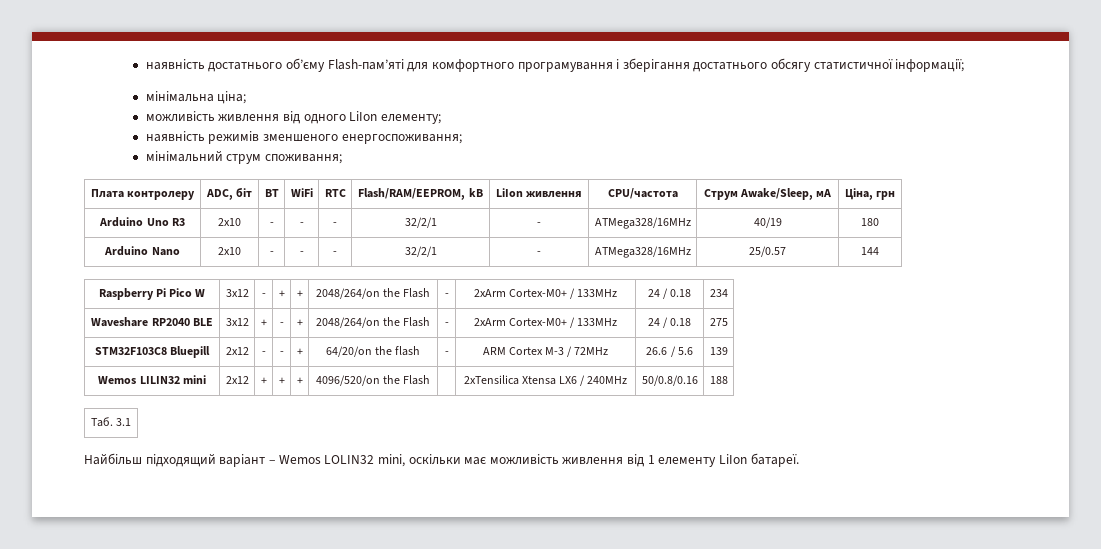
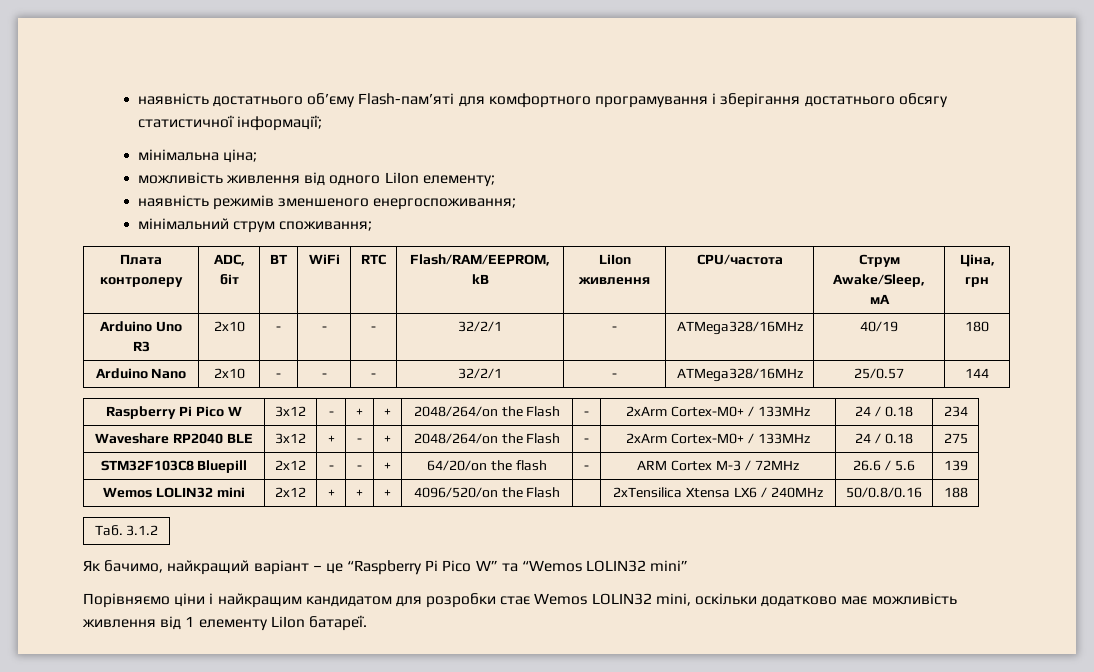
[139,376,180,384] LILIN32 -> [156,487,213,498] LOLIN32
[116,418,132,426] [84,453,275,467] 3.1 // Найбільш підходящий варіант – -> [126,525,159,536] [83,560,689,575] [83,593,531,608] 3.1.2 // Як бачимо, найкращий варіант – це “Raspberry Pi Pico W” та “Wemos LOLIN32 mini” // Порівняємо ціни і найкращим кандидатом для розробки стає
(461, 459) none -> [761,596,838,607] додатково

